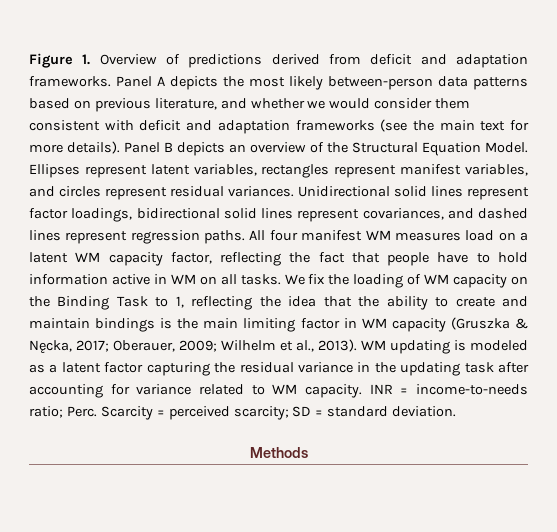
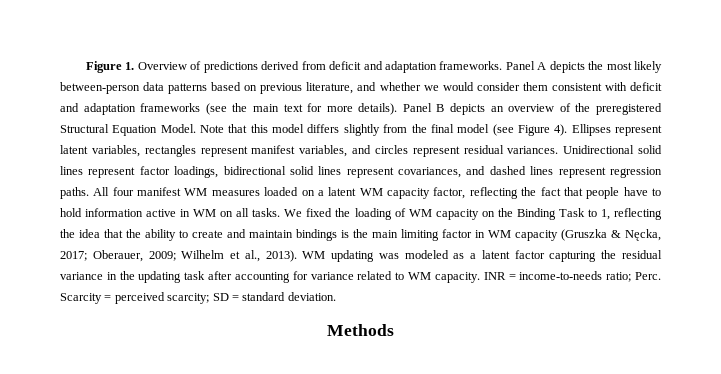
(348, 147) none -> [595,103,662,115] preregistered
(528, 147) none -> [200,124,568,136] Note that this model differs slightly from the final model (see Figure 4).
[465,230,495,241] load -> [264,187,299,196] loaded
[308,274,326,284] fix -> [306,208,333,217] fixed
[454,340,466,351] is -> [378,253,399,259] was

